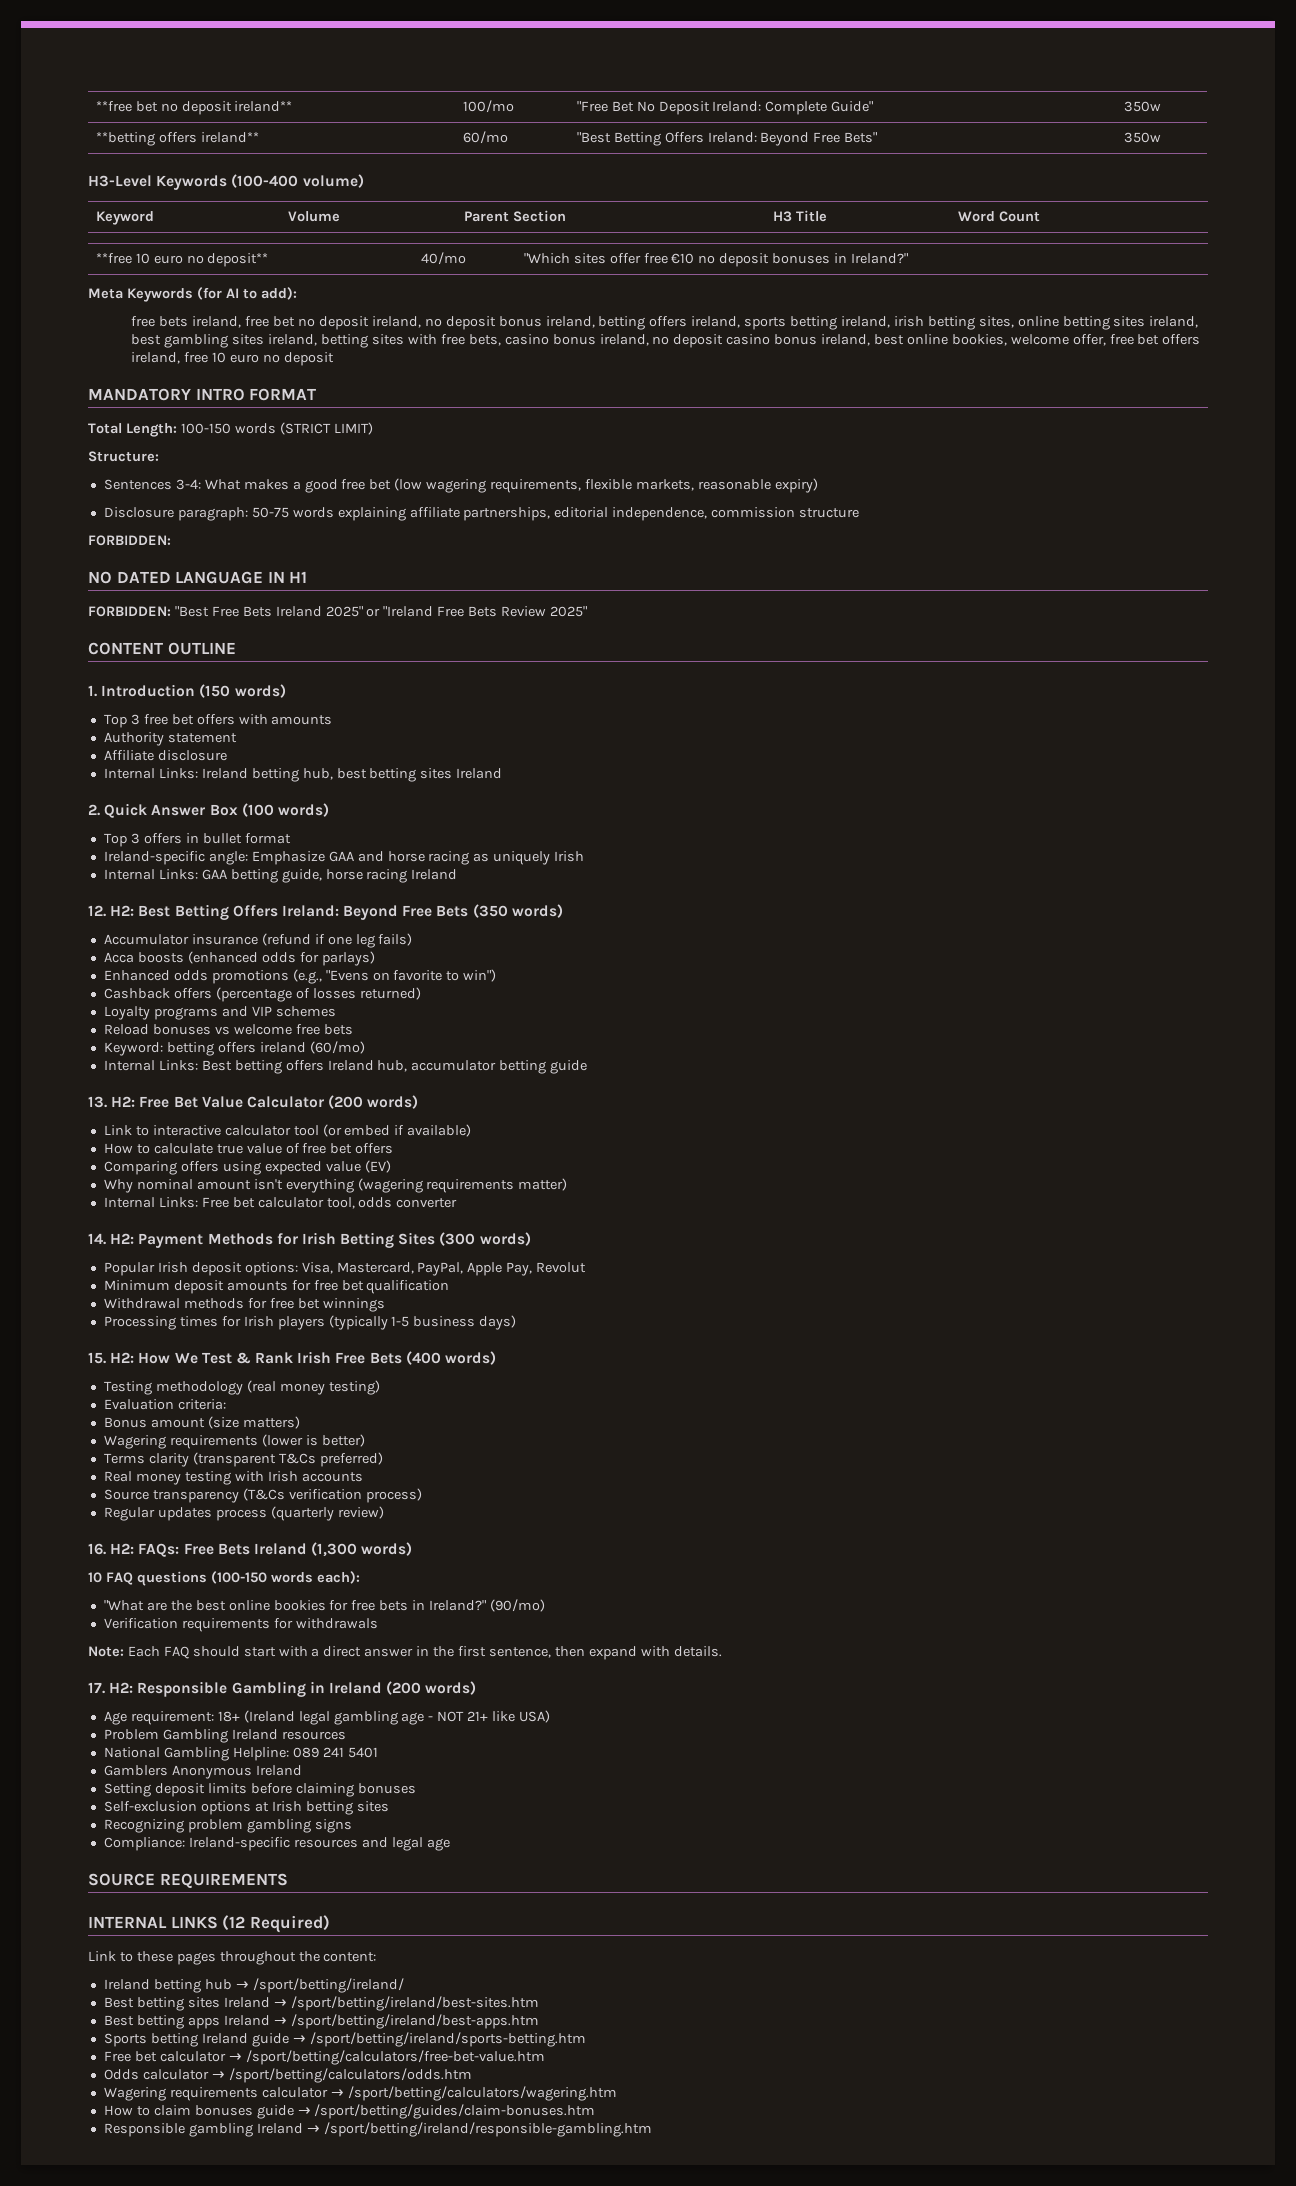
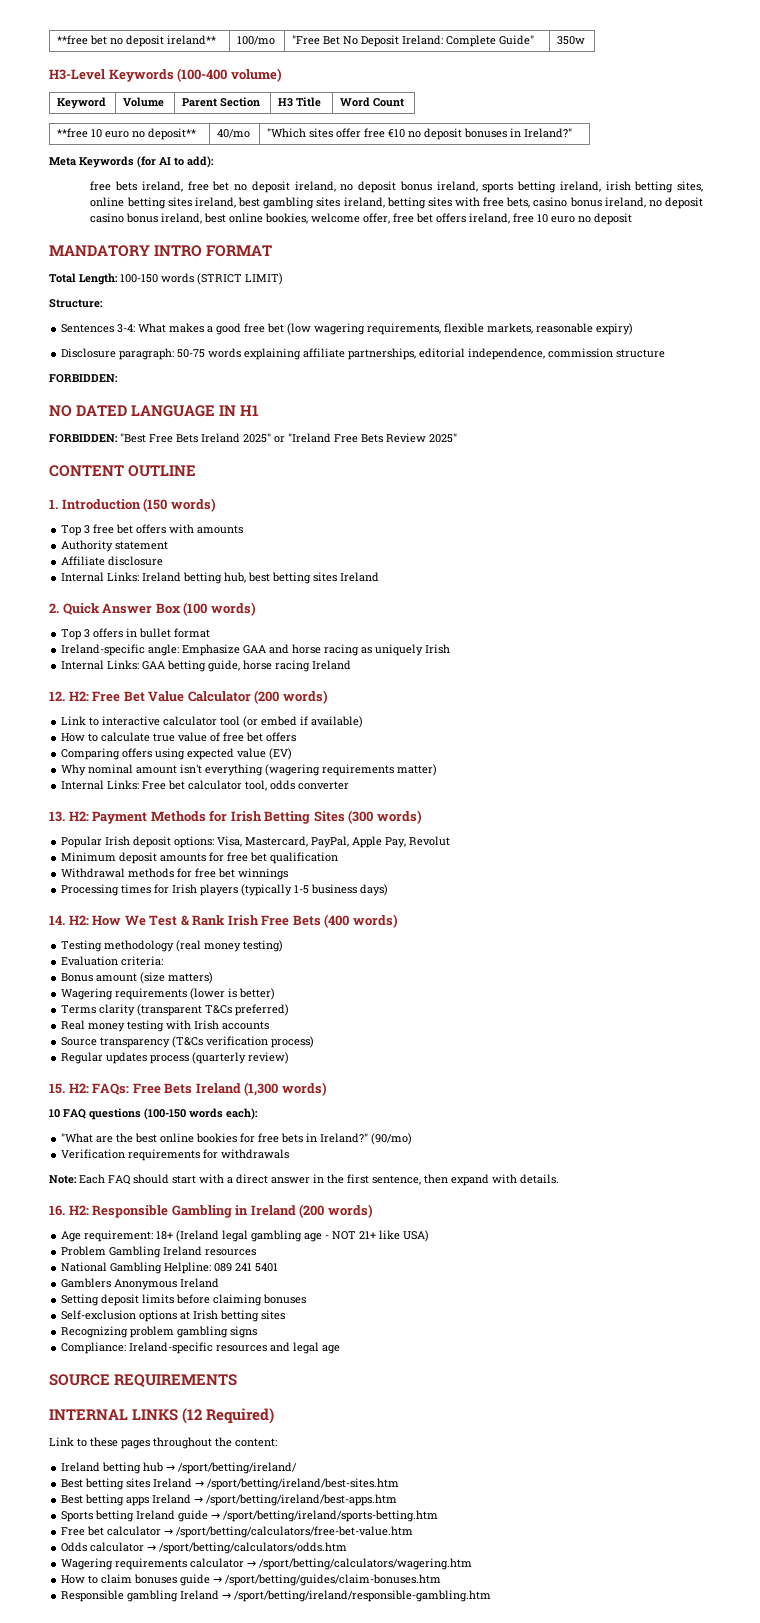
[95,132,259,146] [462,131,508,144] [576,132,878,146] [1123,132,1161,143] // **betting offers ireland** | 60/mo | "Best Betting Offers Ireland: Beyond Free Bets" | 350w -> (586, 40) none
[598,316,741,330] betting offers ireland, -> (478, 186) none
[138,904,563,920] [103,933,413,948] [103,951,375,966] [103,969,497,984] [103,987,421,1002] [103,1006,336,1020] [103,1024,353,1035] [103,1041,365,1056] [103,1060,588,1074] [88,1096,136,1108] Best Betting Offers Ireland: Beyond Free Bets (350 words) // Accumulator insurance (refund if one leg fails) // Acca boosts (enhanced odds for parlays) // Enhanced odds promotions (e.g., "Evens on favorite to win") // Cashback offers (percentage of losses returned) // Loyalty programs and VIP schemes // Reload bonuses vs welcome free bets // Keyword: betting offers ireland (60/mo) // Internal Links: Best betting offers Ireland hub, accumulator betting guide // 13. H2: -> (89, 696) none
[88,1233,106,1245] 14. -> [49,811,65,822] 13.
[88,1352,106,1364] 15. -> [49,915,65,925] 14.
[88,1543,106,1555] 16. -> [49,1083,65,1094] 15.
[88,1682,105,1694] 17. -> [49,1205,65,1216] 16.

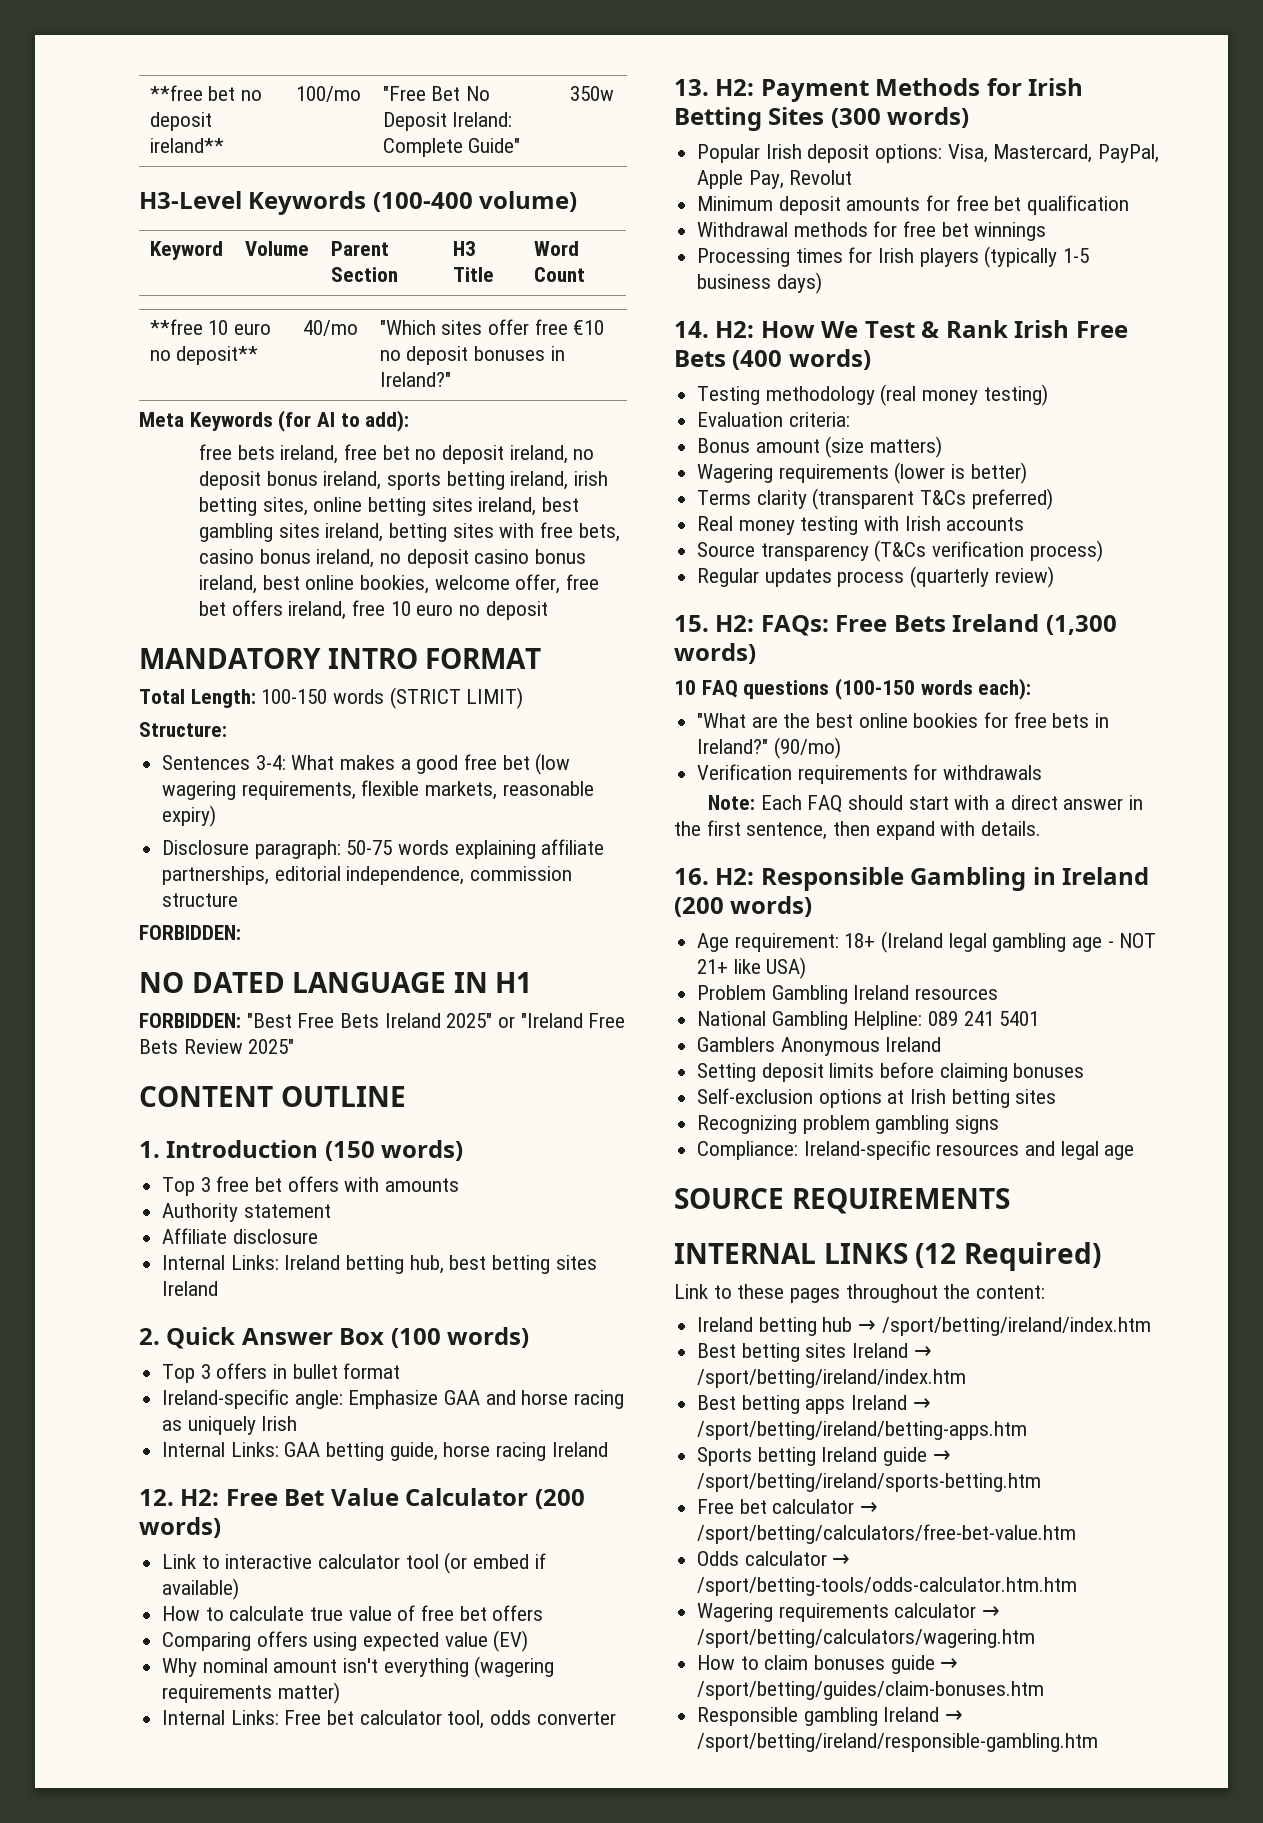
[178,1462,298,1474] /sport/betting/ireland/ -> [881,1317,1151,1336] /sport/betting/ireland/index.htm
[207,1478,400,1490] /sport/betting/ireland/best-sites.htm -> [697,1369,967,1388] /sport/betting/ireland/index.htm
[206,1494,398,1506] /sport/betting/ireland/best-apps.htm -> [697,1421,1028,1440] /sport/betting/ireland/betting-apps.htm
[159,1542,348,1554] /sport/betting/calculators/odds.htm -> [697,1577,1078,1596] /sport/betting-tools/odds-calculator.htm.htm

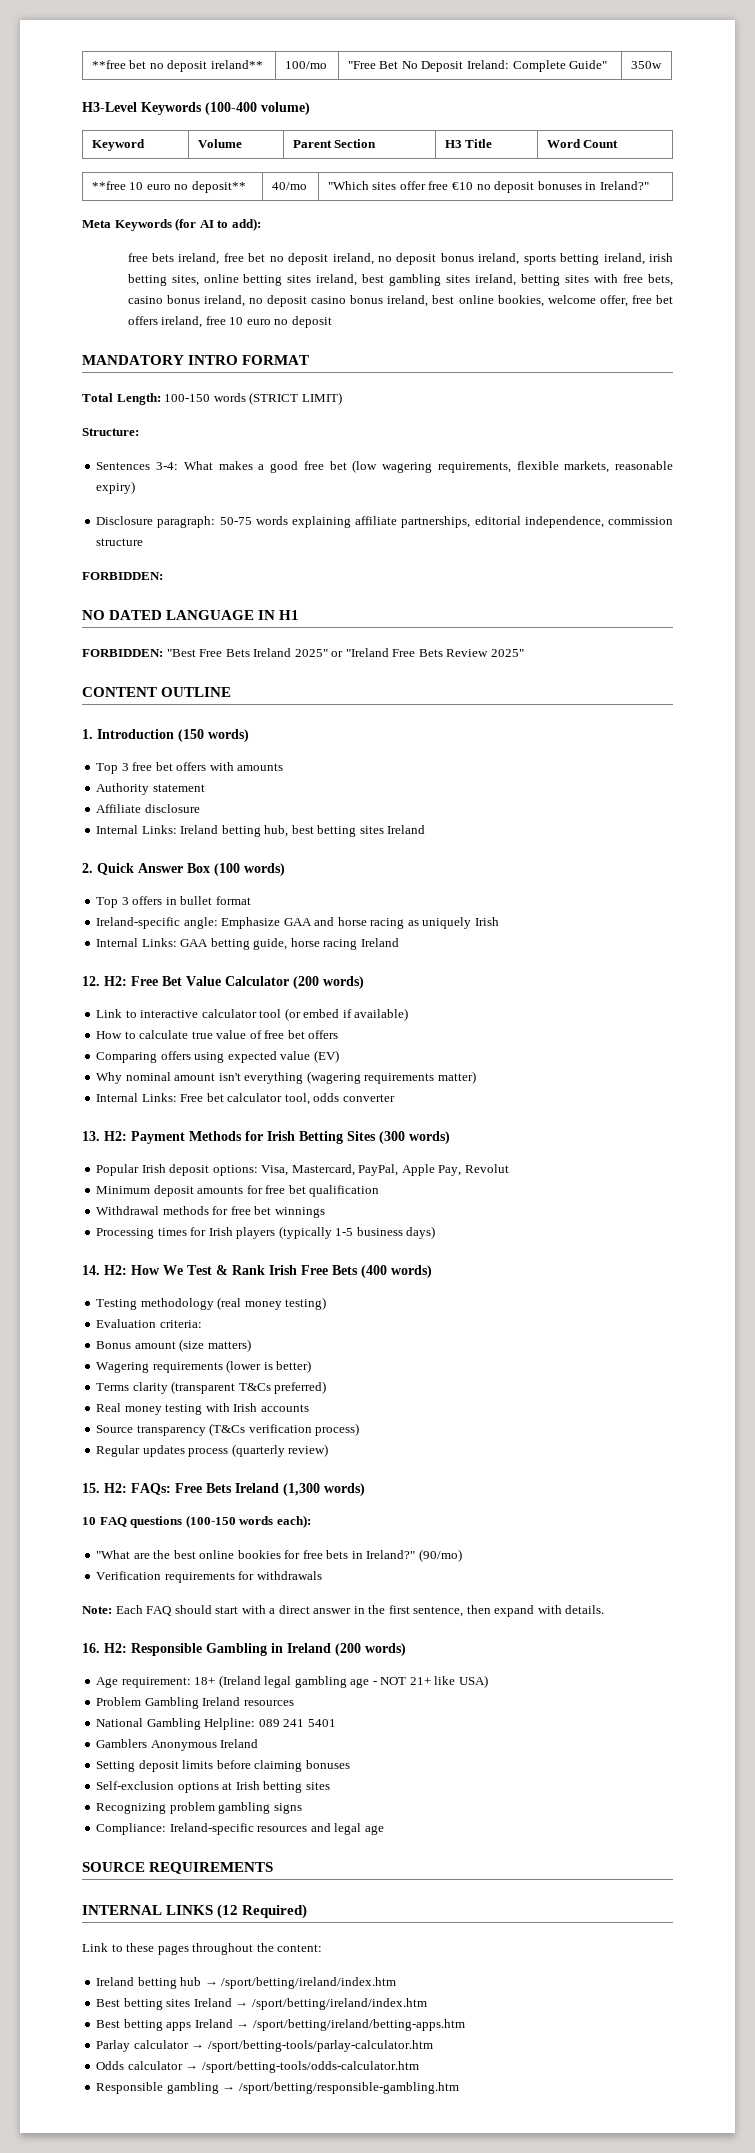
[697,1447,951,1466] [697,1473,1042,1492] [697,1499,879,1514] [697,1524,1077,1544] Sports betting Ireland guide → /sport/betting/ireland/sports-betting.htm // Free bet calculator → /sport/betting/calculators/free-bet-value.htm -> [96,2040,433,2052] Parlay calculator → /sport/betting-tools/parlay-calculator.htm
[697,1577,1078,1596] [697,1603,1001,1622] [697,1629,1036,1648] [697,1655,959,1674] [697,1681,1045,1700] /sport/betting-tools/odds-calculator.htm.htm // Wagering requirements calculator → /sport/betting/calculators/wagering.htm // How to claim bonuses guide → /sport/betting/guides/claim-bonuses.htm -> [201,2061,419,2073] /sport/betting-tools/odds-calculator.htm
[883,1707,964,1722] [697,1733,1099,1752] Ireland → /sport/betting/ireland/responsible-gambling.htm -> [222,2082,459,2094] → /sport/betting/responsible-gambling.htm

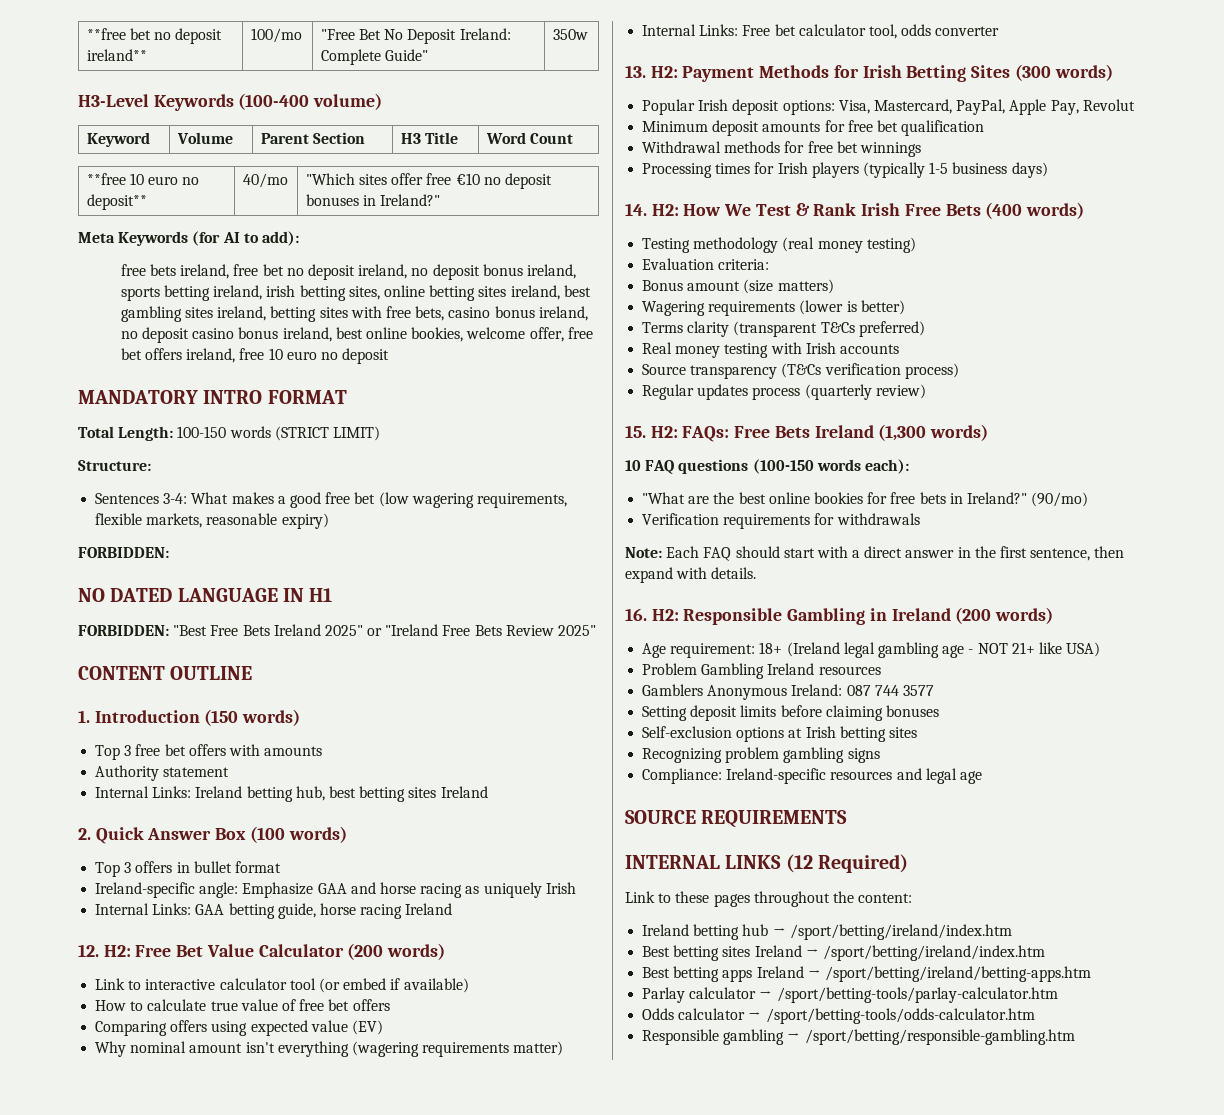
[96,516,673,528] [96,538,144,546] // Disclosure paragraph: 50-75 words explaining affiliate partnerships, editorial independence, commission structure -> (329, 521) none
[96,804,200,813] // Affiliate disclosure -> (230, 772) none
[96,1718,336,1730] [96,1739,259,1751] National Gambling Helpline: 089 241 5401 // Gamblers Anonymous Ireland -> [642,684,934,700] Gamblers Anonymous Ireland: 087 744 3577

